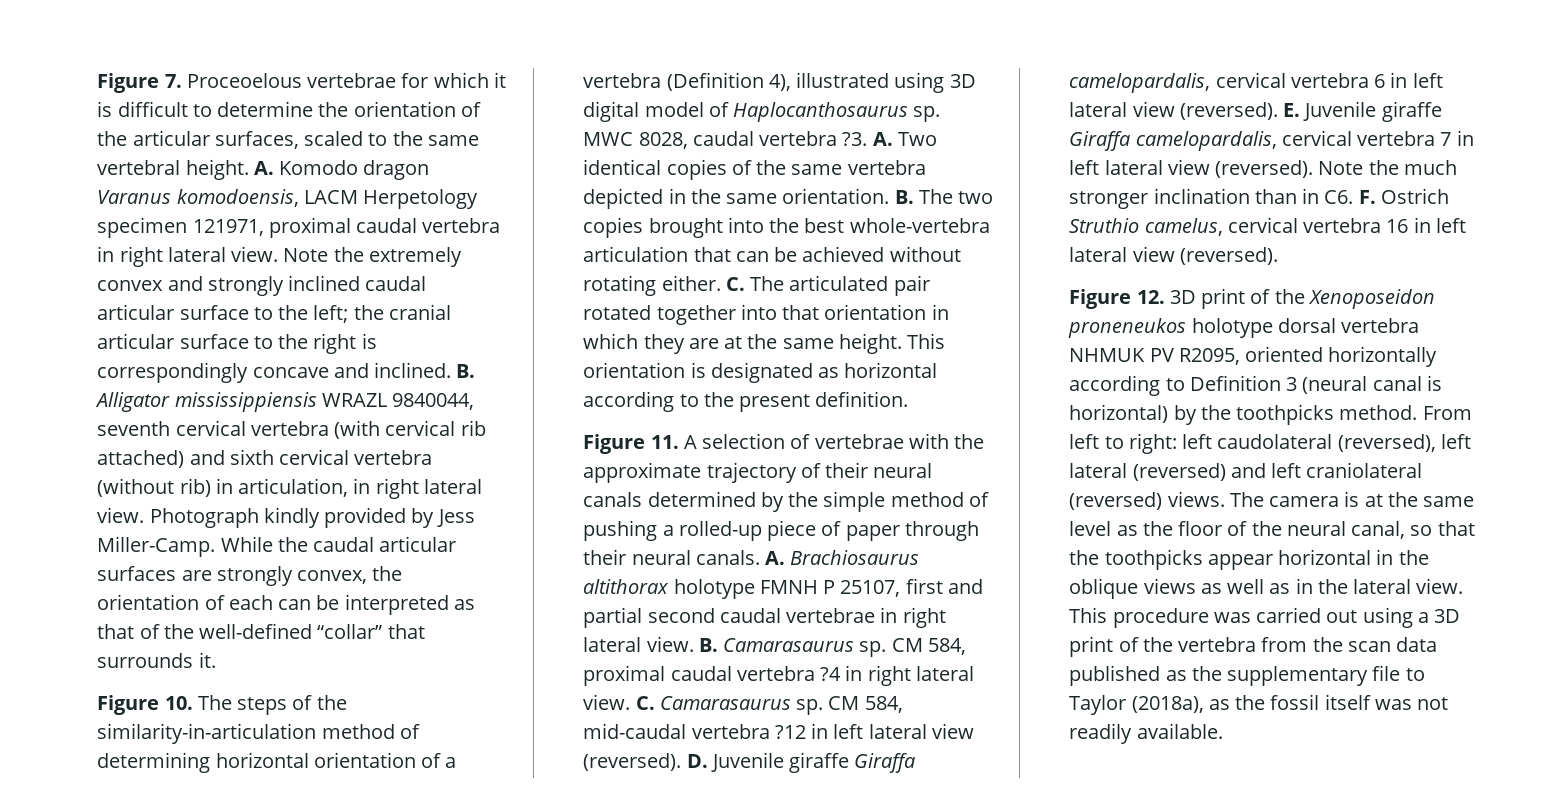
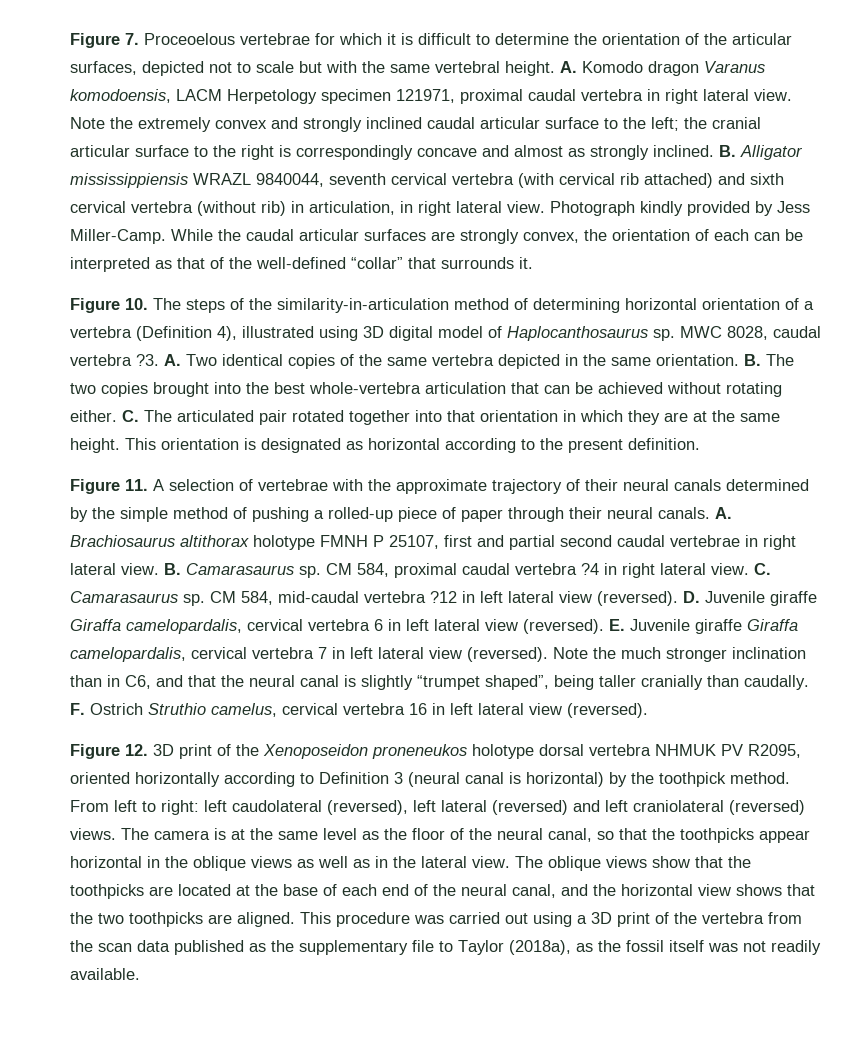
[304,131,388,146] scaled to -> [142,61,358,76] depicted not to scale but with
(369, 370) none -> [514,145,650,160] almost as strongly
[1324,190,1354,204] C6. -> [125,675,810,690] C6, and that the neural canal is slightly “trumpet shaped”, being taller cranially than caudally.
[1236,404,1335,425] toothpicks -> [659,772,727,787] toothpick
(1464, 586) none -> [515,856,752,871] [70,884,816,899] [70,912,296,927] The oblique views show that the toothpicks are located at the base of each end of the neural canal, and the horizontal view shows that the two toothpicks are aligned.

